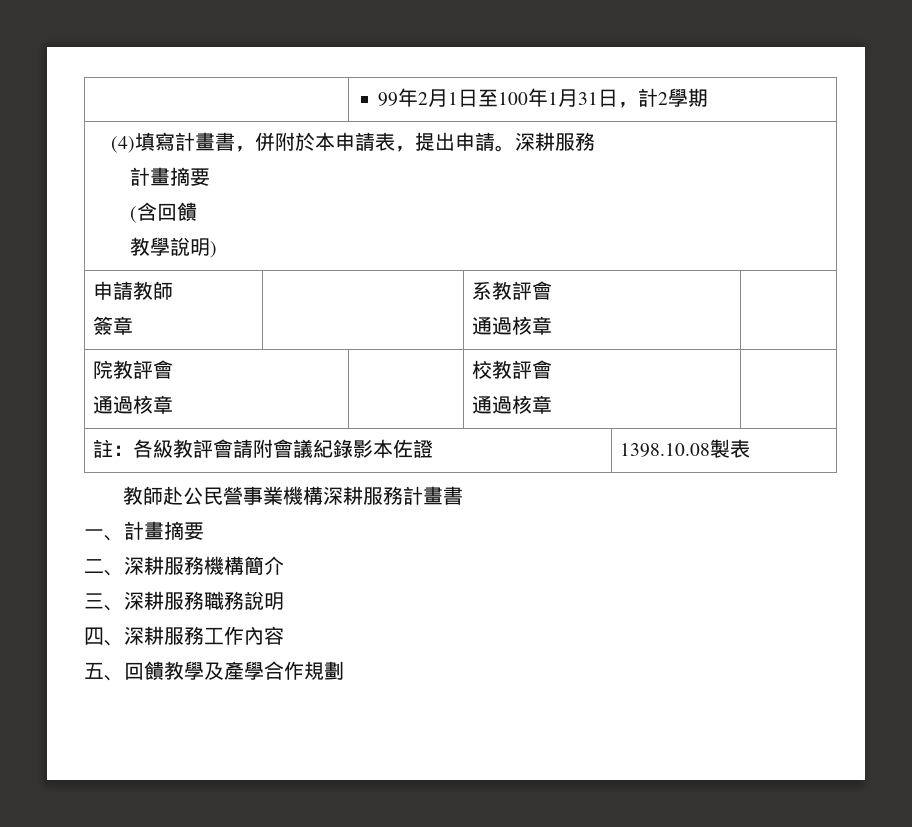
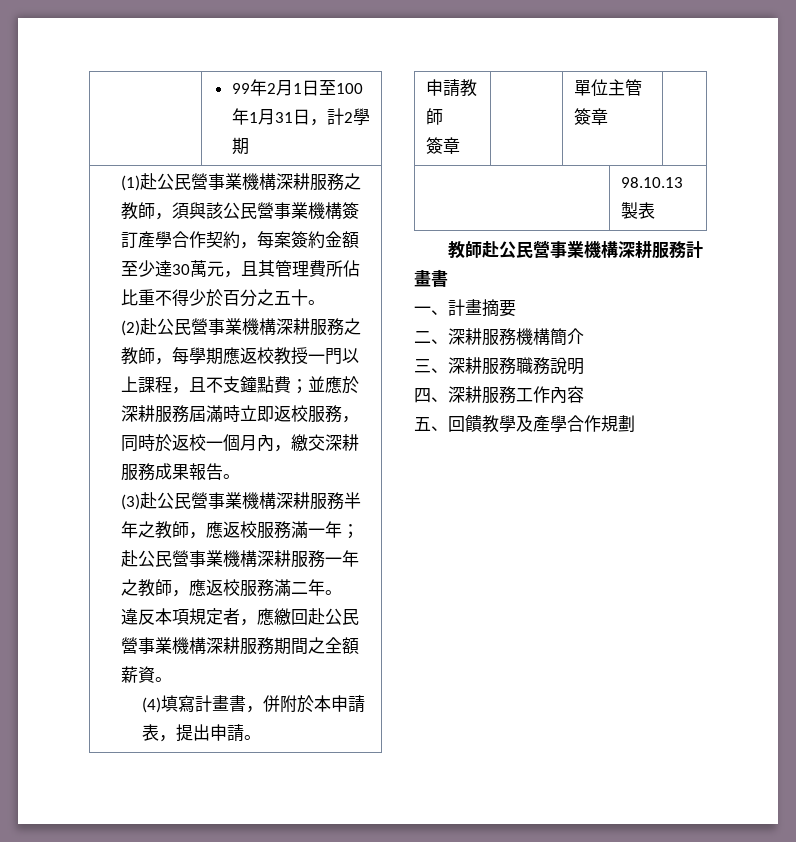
(709, 97) none -> [121,173,362,191] [121,202,360,220] [121,231,360,249] [121,260,361,278] [121,289,326,307] [121,318,362,336] [121,347,360,365] [121,376,360,394] [121,405,360,423] [121,434,360,452] [121,463,241,481] [121,492,362,510] [121,521,360,539] [121,550,360,568] [121,579,343,597] [121,608,360,626] [121,637,360,655] [121,666,173,683] (1)赴公民營事業機構深耕服務之教師，須與該公民營事業機構簽訂產學合作契約，每案簽約金額至少達30萬元，且其管理費所佔比重不得少於百分之五十。 // (2)赴公民營事業機構深耕服務之教師，每學期應返校教授一門以上課程，且不支鐘點費；並應於深耕服務屆滿時立即返校服務，同時於返校一個月內，繳交深耕服務成果報告。 // (3)赴公民營事業機構深耕服務半年之教師，應返校服務滿一年；赴公民營事業機構深耕服務一年之教師，應返校服務滿二年。 // 違反本項規定者，應繳回赴公民營事業機構深耕服務期間之全額薪資。 //
[515,132,596,151] [129,167,210,186] [129,202,197,223] [129,237,217,258] [92,281,173,300] [92,316,133,335] [471,281,552,300] [471,316,552,335] [92,360,173,379] [92,395,173,414] [471,360,552,379] [471,395,552,414] [92,439,433,458] [619,443,710,457] 深耕服務 // 計畫摘要 // (含回饋 // 教學說明) // 申請教師 // 簽章 | | 系教評會 // 通過核章 | // 院教評會 // 通過核章 | | 校教評會 // 通過核章 | // 註：各級教評會請附會議紀錄影本佐證 | 1398.10.08 -> [425,79,477,97] [425,108,443,125] [425,137,460,154] [573,79,642,96] [573,108,608,125] [620,177,683,188] // 申請教師 // 簽章 | | 單位主管簽章 | // | 98.10.13

